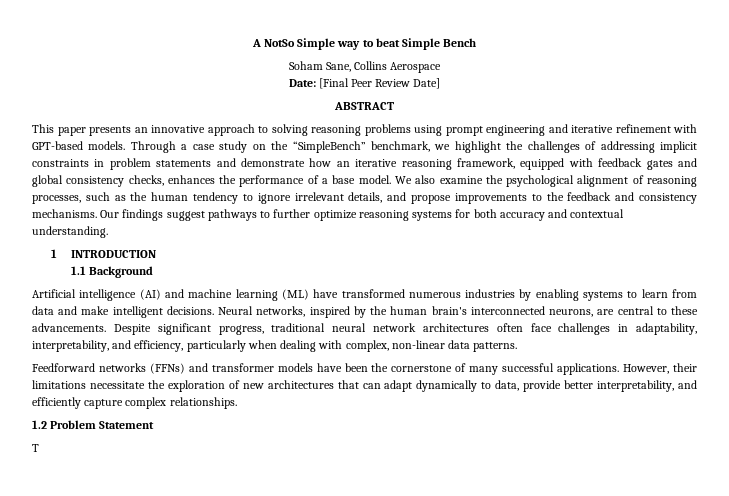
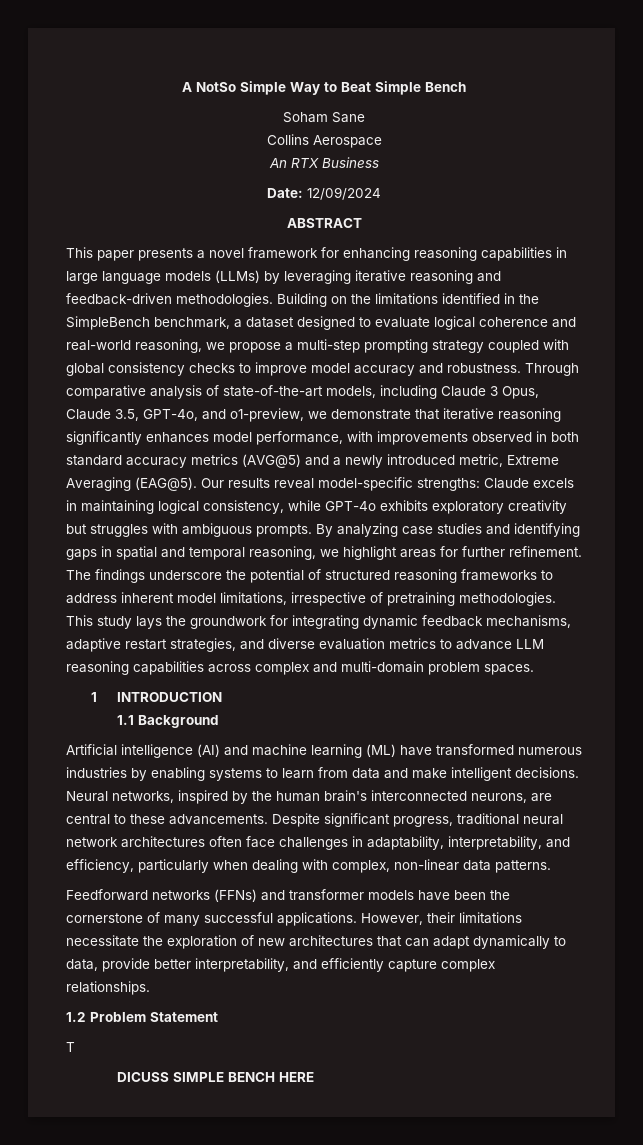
[337,38,400,50] way to beat -> [290,82,371,95] Way to Beat
[325,62,351,72] Sane, -> [332,112,365,123] Sane //
[288,78,441,89] Date: [Final Peer Review Date] -> [268,157,379,168] [267,187,381,200] An RTX Business // Date: 12/09/2024
[134,124,697,136] [32,141,697,153] [32,158,697,170] [32,175,697,187] [32,192,698,204] [32,209,625,221] [32,226,108,238] an innovative approach to solving reasoning problems using prompt engineering and iterative refinement with GPT-based models. Through a case study on the “SimpleBench” benchmark, we highlight the challenges of addressing implicit constraints in problem statements and demonstrate how an iterative reasoning framework, equipped with feedback gates and global consistency checks, enhances the performance of a base model. We also examine the psychological alignment of reasoning processes, such as the human tendency to ignore irrelevant details, and propose improvements to the feedback and consistency mechanisms. Our findings suggest pathways to further optimize reasoning systems for both accuracy and contextual understanding. -> [197,247,567,261] [66,270,501,284] [66,293,539,307] [66,316,576,330] [66,339,569,353] [66,362,579,376] [66,385,539,399] [66,408,561,422] [66,431,579,445] [66,454,559,468] [66,477,574,491] [66,500,567,514] [66,523,580,537] [66,546,582,560] [66,569,553,583] [66,592,556,606] [66,615,571,629] [66,638,544,652] [66,661,534,675] a novel framework for enhancing reasoning capabilities in large language models (LLMs) by leveraging iterative reasoning and feedback-driven methodologies. Building on the limitations identified in the SimpleBench benchmark, a dataset designed to evaluate logical coherence and real-world reasoning, we propose a multi-step prompting strategy coupled with global consistency checks to improve model accuracy and robustness. Through comparative analysis of state-of-the-art models, including Claude 3 Opus, Claude 3.5, GPT-4o, and o1-preview, we demonstrate that iterative reasoning significantly enhances model performance, with improvements observed in both standard accuracy metrics (AVG@5) and a newly introduced metric, Extreme Averaging (EAG@5). Our results reveal model-specific strengths: Claude excels in maintaining logical consistency, while GPT-4o exhibits exploratory creativity but struggles with ambiguous prompts. By analyzing case studies and identifying gaps in spatial and temporal reasoning, we highlight areas for further refinement. The findings underscore the potential of structured reasoning frameworks to address inherent model limitations, irrespective of pretraining methodologies. This study lays the groundwork for integrating dynamic feedback mechanisms, adaptive restart strategies, and diverse evaluation metrics to advance LLM reasoning capabilities across complex and multi-domain problem spaces.
(39, 448) none -> [116,1072,314,1082] // DICUSS SIMPLE BENCH HERE

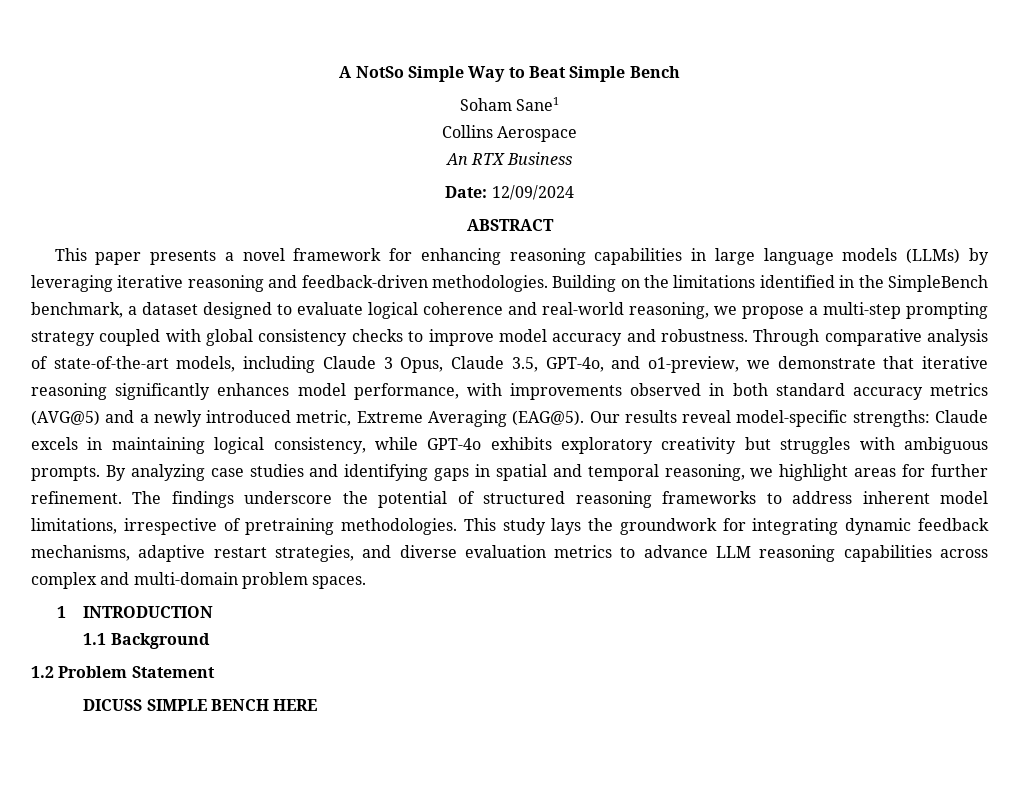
[332,112,365,123] Sane -> [516,97,560,111] Sane1
[66,744,582,758] [66,767,579,781] [66,790,552,804] [66,813,563,827] [66,836,570,850] [66,859,551,873] [66,889,510,902] [66,912,522,926] [66,935,566,949] [66,958,495,972] [66,981,150,995] // Artificial intelligence (AI) and machine learning (ML) have transformed numerous industries by enabling systems to learn from data and make intelligent decisions. Neural networks, inspired by the human brain's interconnected neurons, are central to these advancements. Despite significant progress, traditional neural network architectures often face challenges in adaptability, interpretability, and efficiency, particularly when dealing with complex, non-linear data patterns. // Feedforward networks (FFNs) and transformer models have been the cornerstone of many successful applications. However, their limitations necessitate the exploration of new architectures that can adapt dynamically to data, provide better interpretability, and efficiently capture complex relationships. -> (210, 641) none
[66,1042,75,1052] // T -> (215, 672) none

